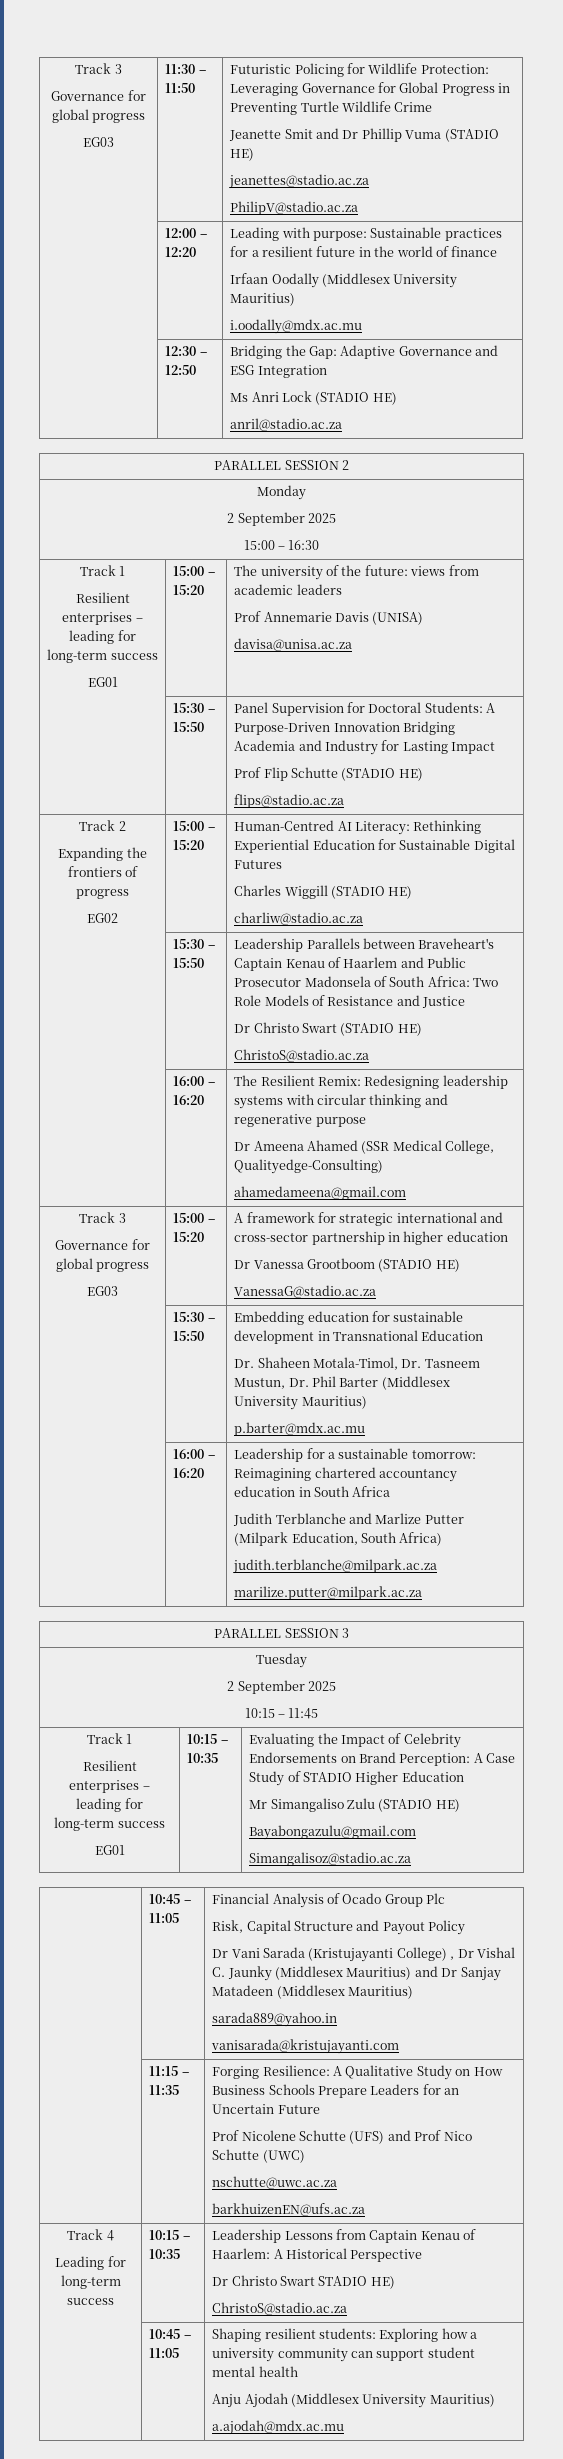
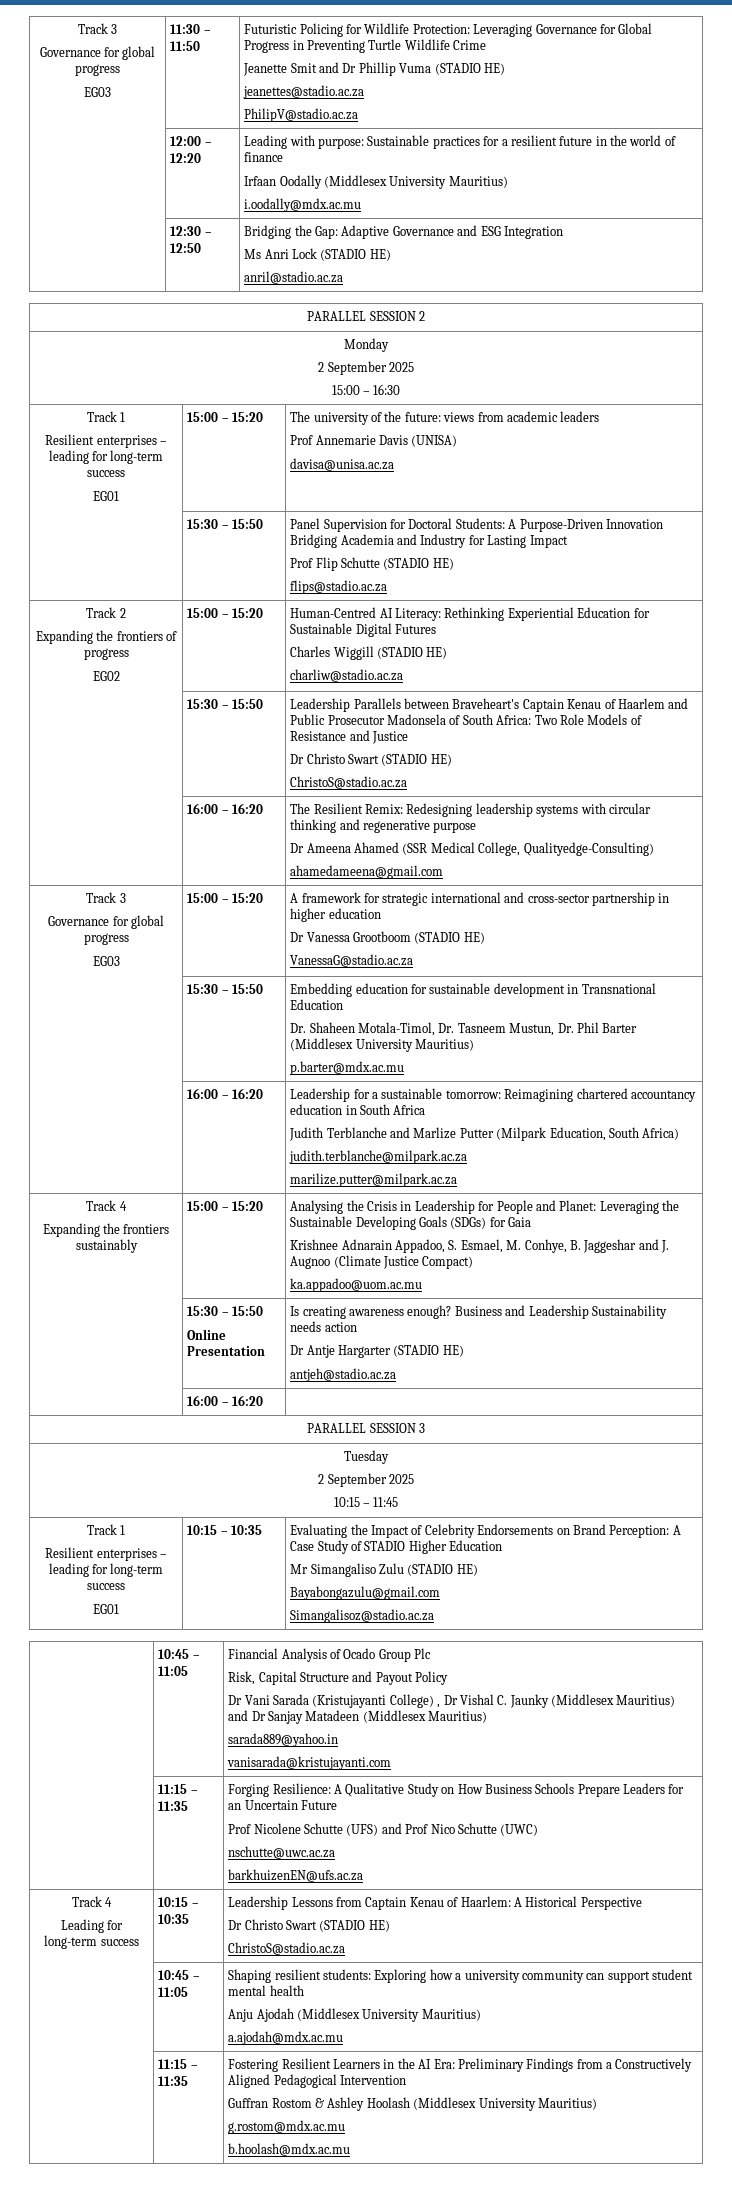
(423, 1593) none -> [86,1200,127,1211] [42,1223,170,1237] [75,1239,138,1253] [187,1201,263,1211] [290,1200,679,1214] [290,1216,532,1230] [290,1239,669,1253] [290,1255,474,1269] [290,1278,423,1292] [187,1306,263,1316] [187,1329,227,1340] [187,1346,266,1356] [290,1305,667,1319] [290,1321,357,1332] [290,1345,464,1358] [290,1368,397,1382] [187,1395,263,1406] // Track 4 // Expanding the frontiers sustainably | 15:00 – 15:20 | Analysing the Crisis in Leadership for People and Planet: Leveraging the Sustainable Developing Goals (SDGs) for Gaia // Krishnee Adnarain Appadoo, S. Esmael, M. Conhye, B. Jaggeshar and J. Augnoo (Climate Justice Compact) // ka.appadoo@uom.ac.mu // | 15:30 – 15:50 // Online Presentation | Is creating awareness enough? Business and Leadership Sustainability needs action // Dr Antje Hargarter (STADIO HE) // antjeh@stadio.ac.za // | 16:00 – 16:20 |
[318,2276,368,2286] STADIO -> [319,1920,366,1932] (STADIO
(345, 2427) none -> [158,2059,198,2069] [158,2076,189,2086] [228,2058,693,2072] [228,2074,406,2088] [228,2097,597,2111] [228,2120,346,2134] [228,2143,351,2156] // | 11:15 – 11:35 | Fostering Resilient Learners in the AI Era: Preliminary Findings from a Constructively Aligned Pedagogical Intervention // Guffran Rostom & Ashley Hoolash (Middlesex University Mauritius) // g.rostom@mdx.ac.mu // b.hoolash@mdx.ac.mu

